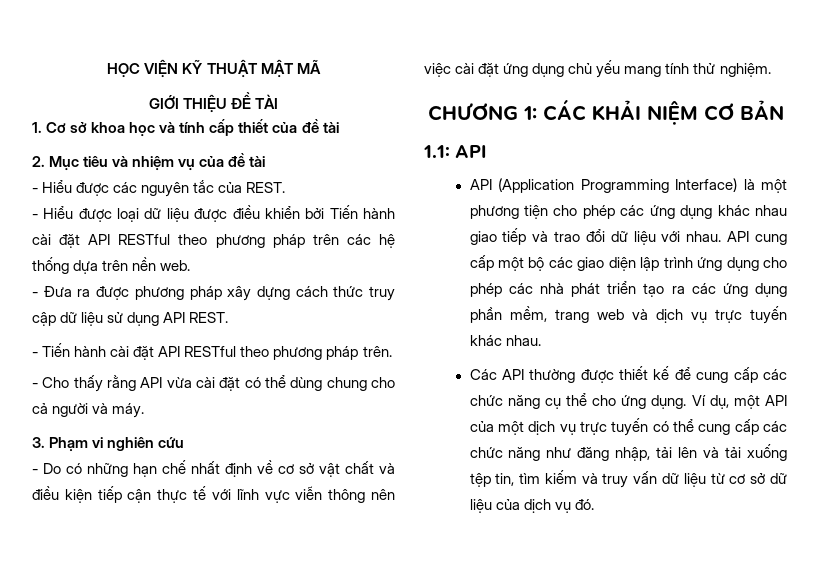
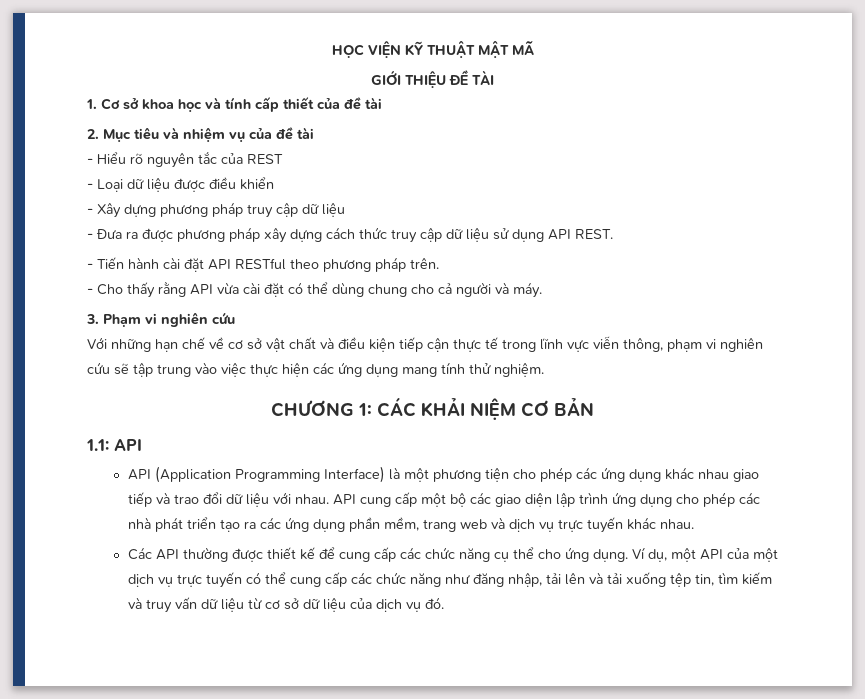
[76,182,138,196] được các -> [130,153,143,164] rõ
[246,182,286,193] [32,206,140,222] REST. // - Hiểu được loại -> [247,154,283,164] [87,179,123,192] REST // - Loại
[305,205,396,219] [32,234,395,248] [32,257,191,274] bởi Tiến hành cài đặt API RESTful theo phương pháp trên các hệ thống dựa trên nền web. -> [87,202,345,218] // - Xây dựng phương pháp truy cập dữ liệu
[32,463,82,474] - Do có -> [87,337,107,349] Với
[191,461,252,477] nhất định -> (205, 343) none
[211,489,231,500] với -> [502,339,536,352] trong
[328,489,395,503] [424,60,621,78] thông nên việc cài đặt ứng dụng chủ yếu -> [623,338,763,352] [87,362,398,377] thông, phạm vi nghiên cứu sẽ tập trung vào việc thực hiện các ứng dụng

